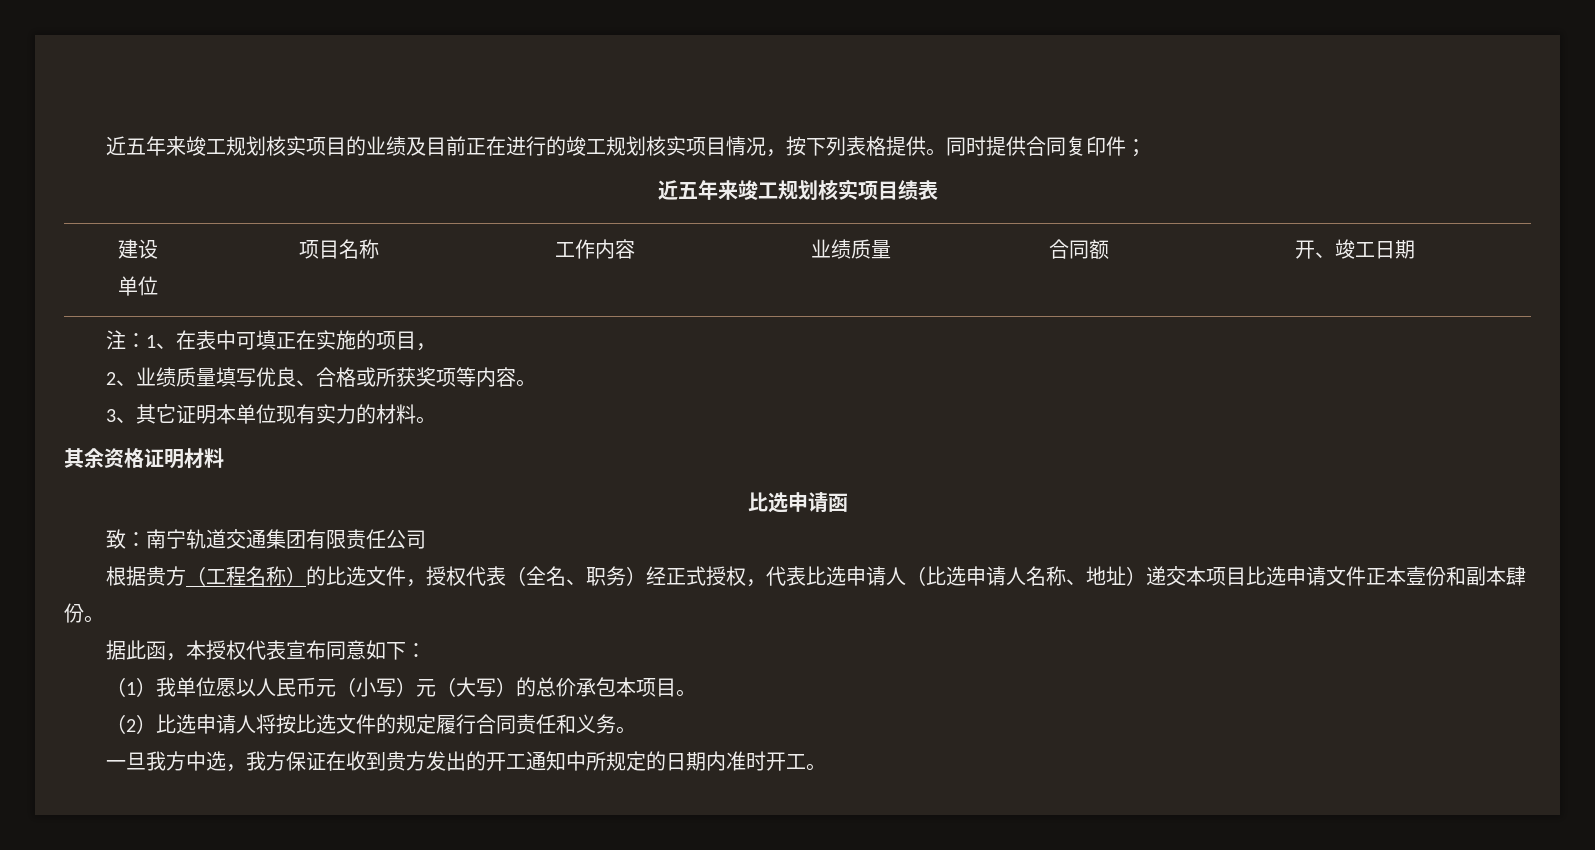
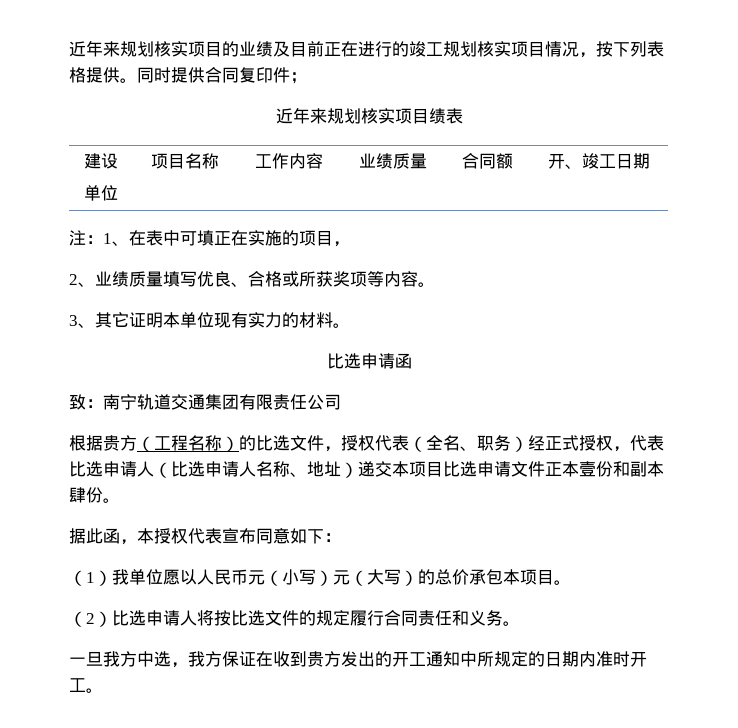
[105,136,226,156] 近五年来竣工 -> [69,40,120,57] 近年来
[677,180,778,200] 五年来竣工 -> [292,107,327,124] 年来
[64,448,224,469] // 其余资格证明材料 -> (350, 325) none

